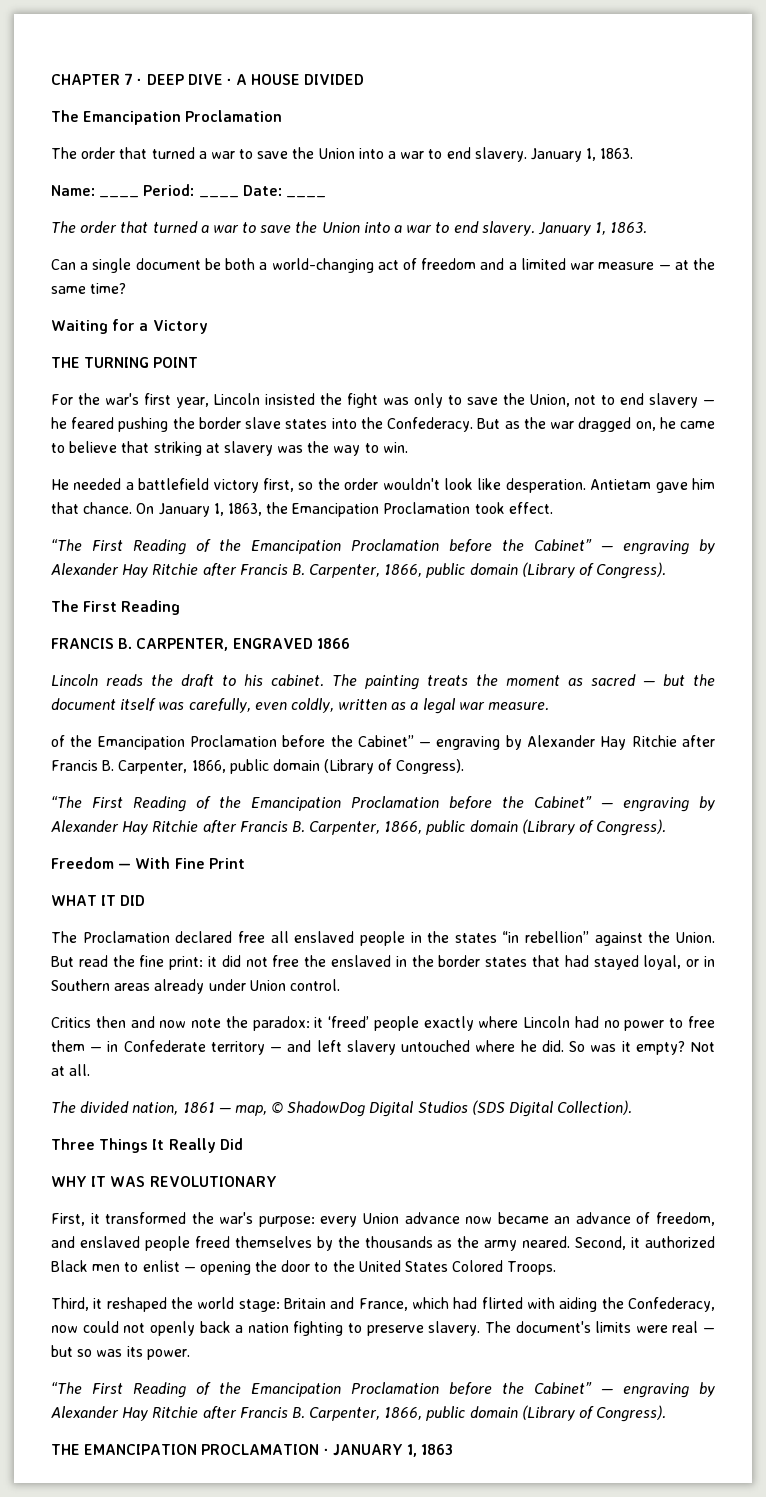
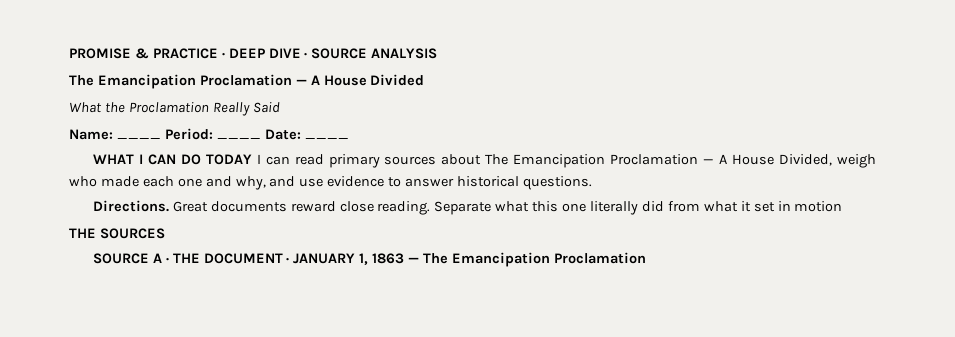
[51,73,134,85] CHAPTER 7 -> [69,48,218,59] PROMISE & PRACTICE
[236,74,365,85] [51,110,283,125] [51,147,634,162] A HOUSE DIVIDED // The Emancipation Proclamation // The order that turned a war to save the Union into a war to end slavery. January 1, 1863. -> [311,48,438,59] [69,74,425,89] [69,102,280,116] SOURCE ANALYSIS // The Emancipation Proclamation — A House Divided // What the Proclamation Really Said
[51,221,648,236] [51,258,715,273] [51,283,127,294] [51,319,208,334] [51,357,199,368] [51,393,715,408] [51,417,716,432] [51,441,408,456] [51,478,715,493] [51,502,553,517] [51,539,715,555] [51,562,667,579] [51,600,181,615] [51,638,350,651] [51,674,715,690] [51,698,550,714] [51,735,715,750] [51,759,465,774] [51,796,715,812] [51,819,667,836] [51,857,245,869] [51,895,146,906] [51,931,715,946] [51,955,715,970] [51,979,340,994] [51,1016,715,1031] [51,1040,716,1055] [51,1064,91,1076] [51,1100,633,1117] [51,1138,243,1153] [51,1176,277,1187] [51,1212,715,1227] [51,1236,716,1251] [51,1260,557,1275] [51,1297,715,1312] [51,1321,715,1336] [51,1345,190,1360] [51,1382,715,1398] [51,1405,667,1422] [51,1444,454,1457] The order that turned a war to save the Union into a war to end slavery. January 1, 1863. // Can a single document be both a world-changing act of freedom and a limited war measure — at the same time? // Waiting for a Victory // THE TURNING POINT // For the war's first year, Lincoln insisted the fight was only to save the Union, not to end slavery — he feared pushing the border slave states into the Confederacy. But as the war dragged on, he came to believe that striking at slavery was the way to win. // He needed a battlefield victory first, so the order wouldn't look like desperation. Antietam gave him that chance. On January 1, 1863, the Emancipation Proclamation took effect. // “The First Reading of the Emancipation Proclamation before the Cabinet” — engraving by Alexander Hay Ritchie after Francis B. Carpenter, 1866, public domain (Library of Congress). // The First Reading // FRANCIS B. CARPENTER, ENGRAVED 1866 // Lincoln reads the draft to his cabinet. The painting treats the moment as sacred — but the document itself was carefully, even coldly, written as a legal war measure. // of the Emancipation Proclamation before the Cabinet” — engraving by Alexander Hay Ritchie after Francis B. Carpenter, 1866, public domain (Library of Congress). // “The First Reading of the Emancipation Proclamation before the Cabinet” — engraving by Alexander Hay Ritchie after Francis B. Carpenter, 1866, public domain (Library of Congress). // Freedom — With Fine Print // WHAT IT DID // The Proclamation declared free all enslaved people in the states “in rebellion” against the Union. But read the fine print: it did not free the enslaved in the border states that had stayed loyal, or in Southern areas already under Union control. // Critics then and now note the paradox: it ‘freed’ people exactly where Lincoln had no power to free them — in Confederate territory — and left slavery untouched where he did. So was it empty? Not at all. // The divided nation, 1861 — map, © ShadowDog Digital Studios (SDS Digital Collection). // Three Things It Really Did // WHY IT WAS REVOLUTIONARY // First, it transformed the war's purpose: every Union advance now became an advance of freedom, and enslaved people freed themselves by the thousands as the army neared. Second, it authorized Black men to enlist — opening the door to the United States Colored Troops. // Third, it reshaped the world stage: Britain and France, which had flirted with aiding the Confederacy, now could not openly back a nation fighting to preserve slavery. The document's limits were real — but so was its power. // “The First Reading of the Emancipation Proclamation before the Cabinet” — engraving by Alexander Hay Ritchie after Francis B. Carpenter, 1866, public domain (Library of Congress). // THE EMANCIPATION PROCLAMATION · JANUARY 1, 1863 -> [92,154,877,168] [69,176,592,190] [92,200,843,215] [69,228,165,239] [92,252,646,267] WHAT I CAN DO TODAY I can read primary sources about The Emancipation Proclamation — A House Divided, weigh who made each one and why, and use evidence to answer historical questions. // Directions. Great documents reward close reading. Separate what this one literally did from what it set in motion // THE SOURCES // SOURCE A · THE DOCUMENT · JANUARY 1, 1863 — The Emancipation Proclamation

